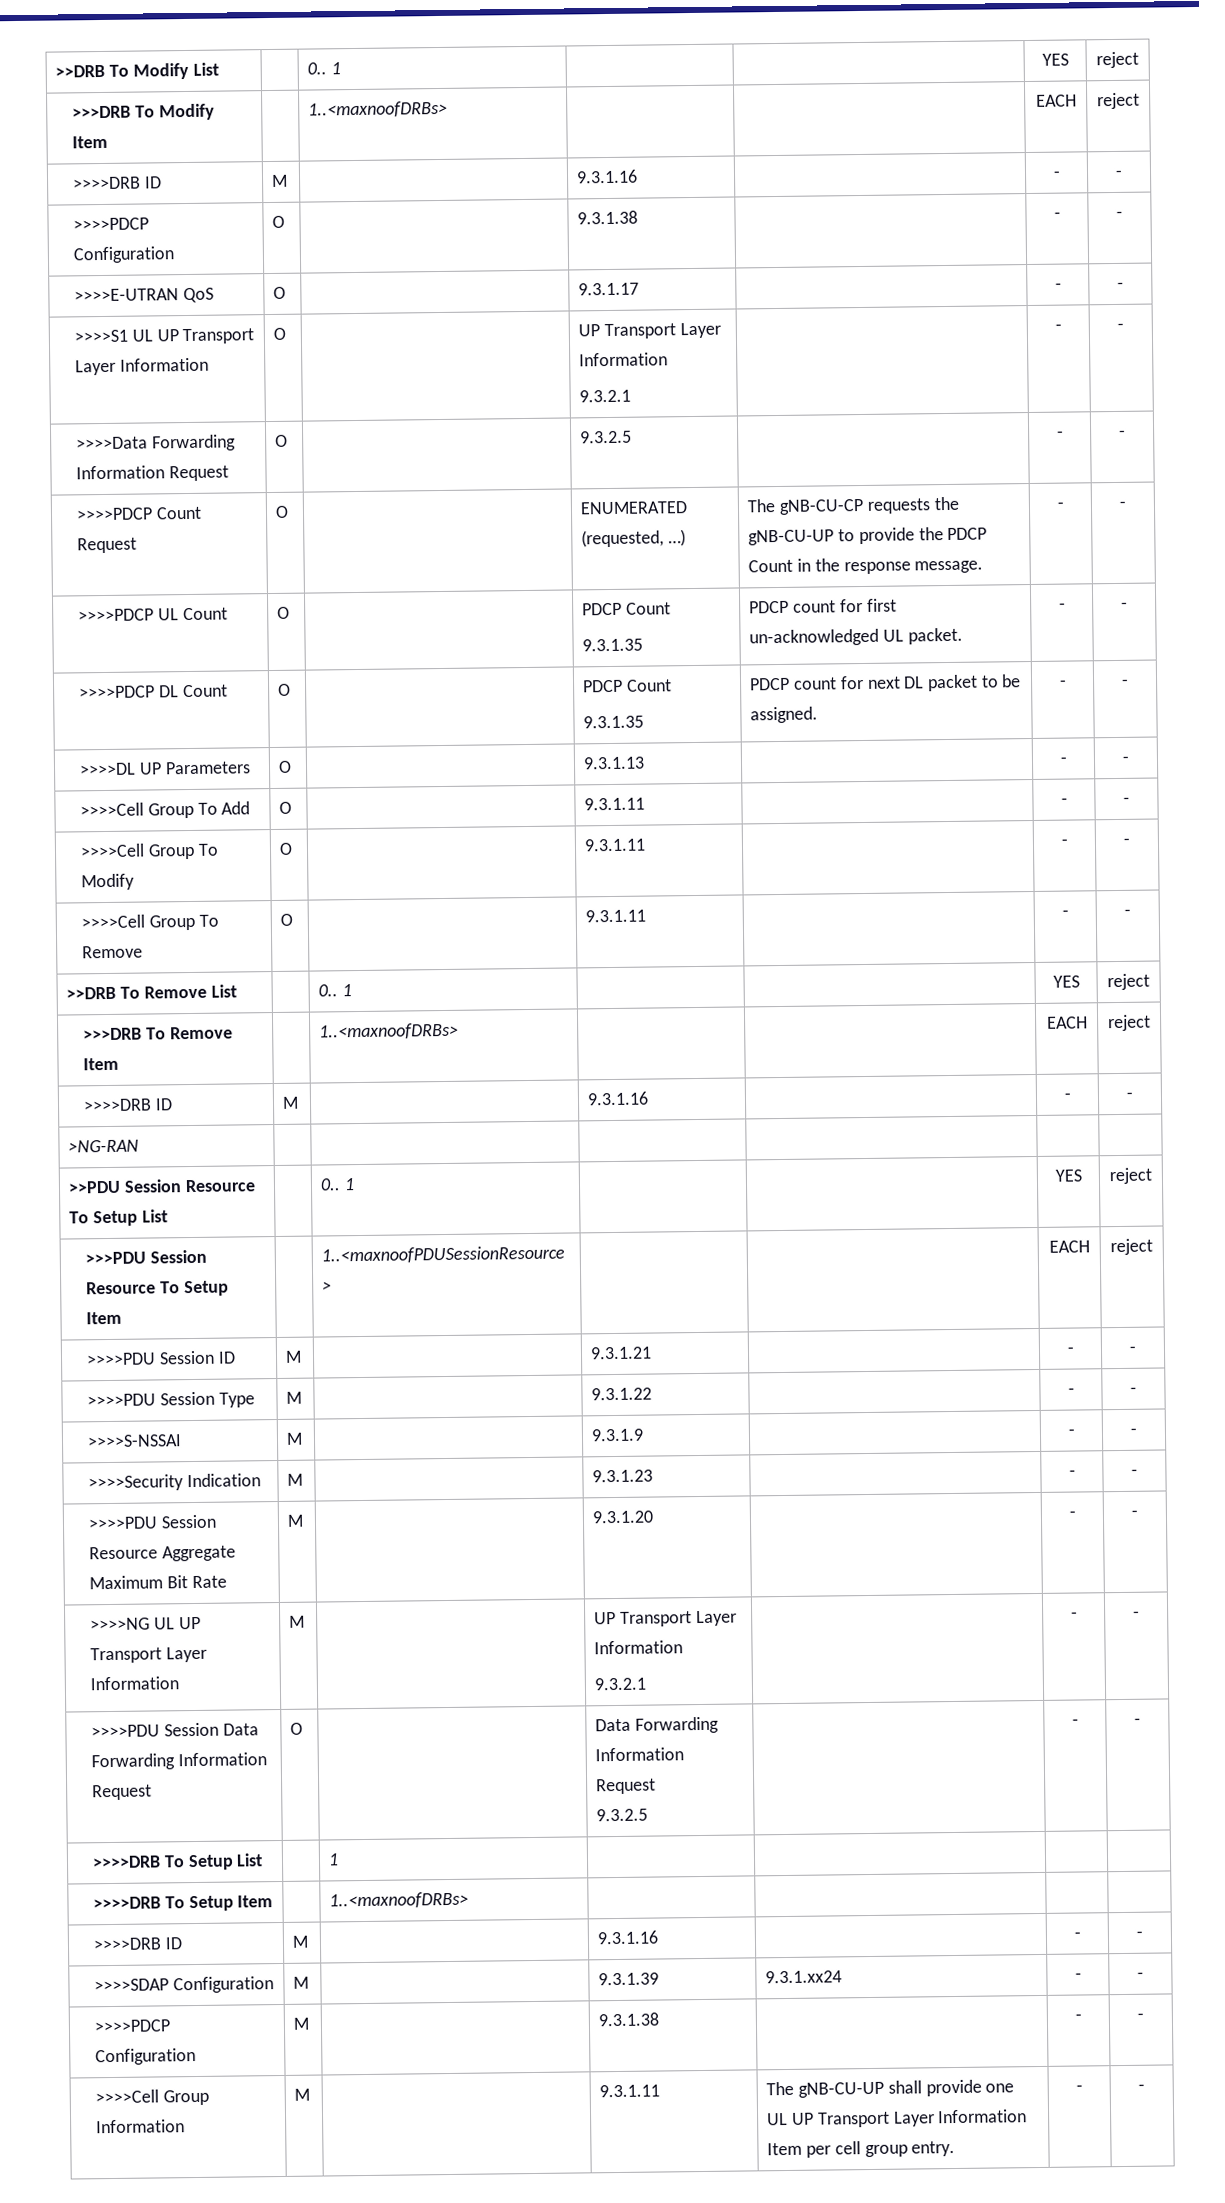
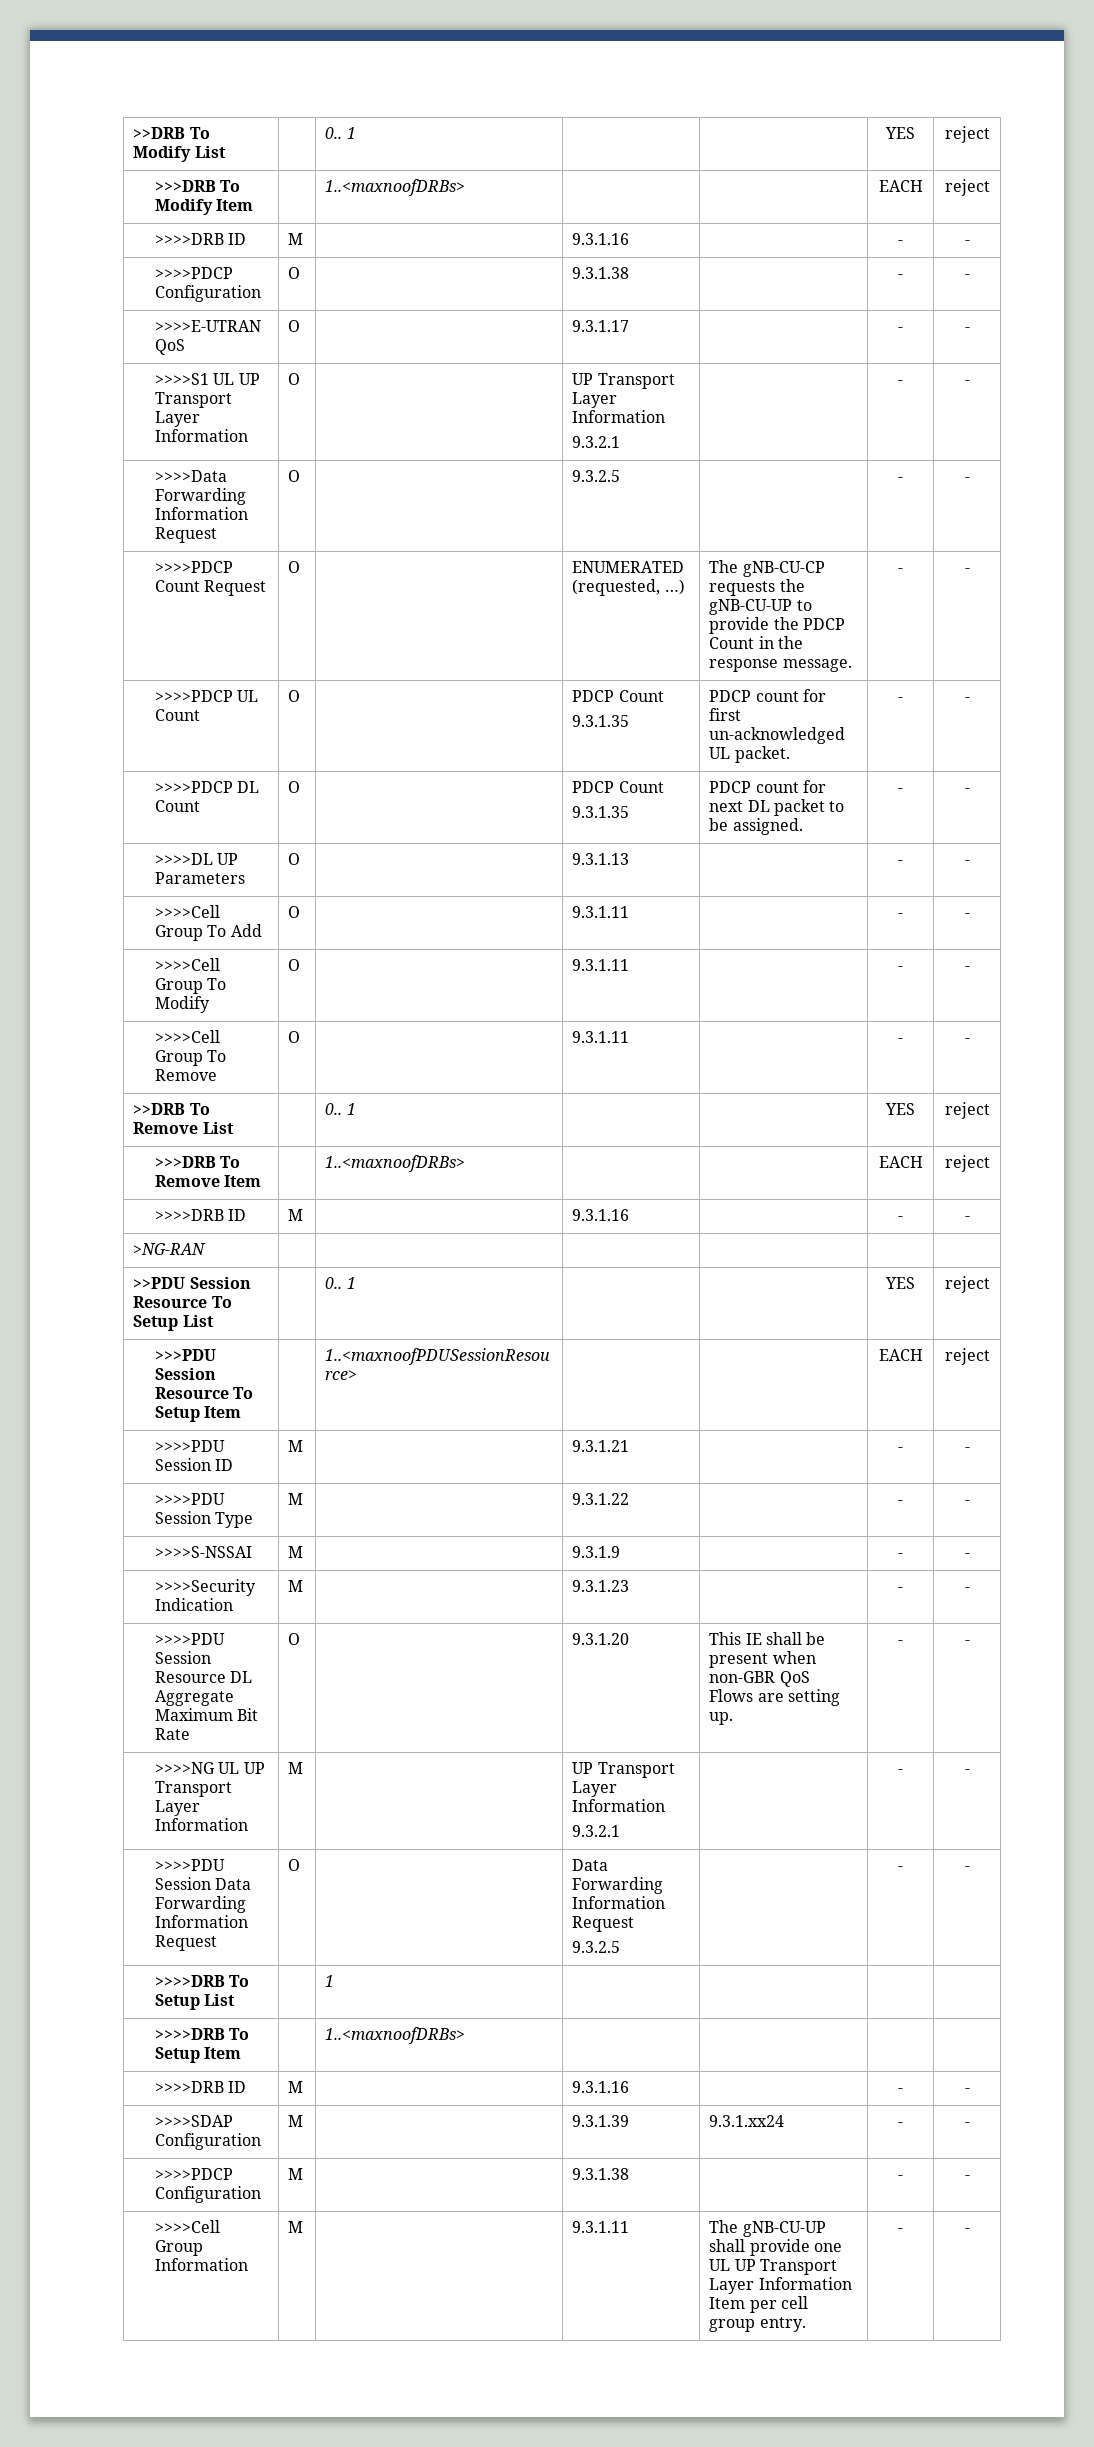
(159, 1553) none -> [230,1671,253,1683] DL
[287,1514,305,1527] M -> [288,1633,301,1645] O
(654, 1517) none -> [709,1632,826,1645] [709,1651,816,1668] [709,1671,810,1687] [709,1689,841,1706] [709,1712,734,1725] This IE shall be present when non-GBR QoS Flows are setting up.

